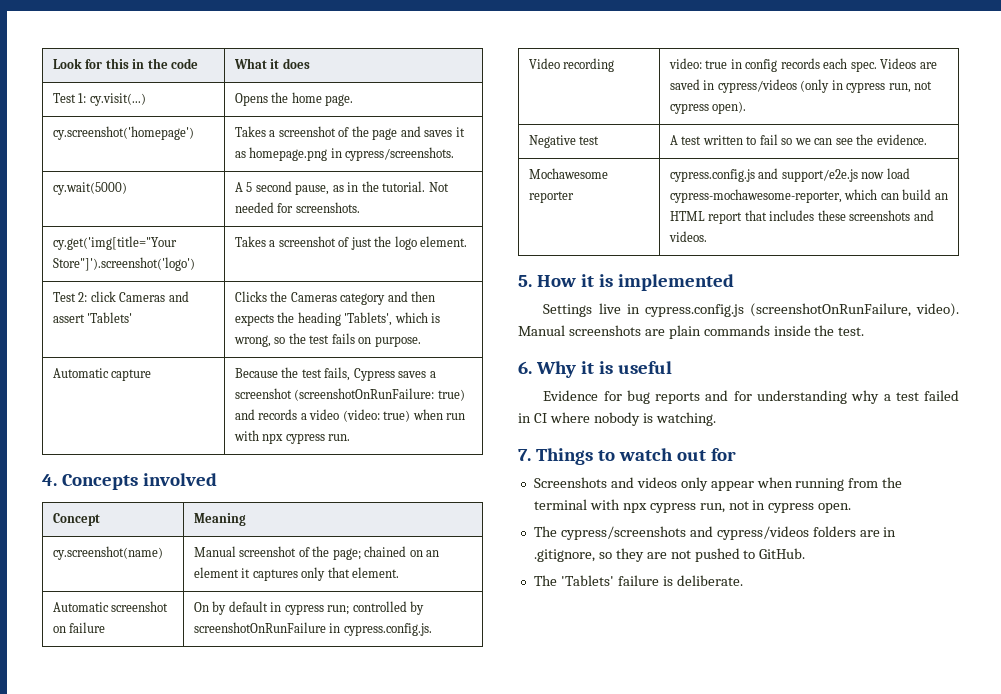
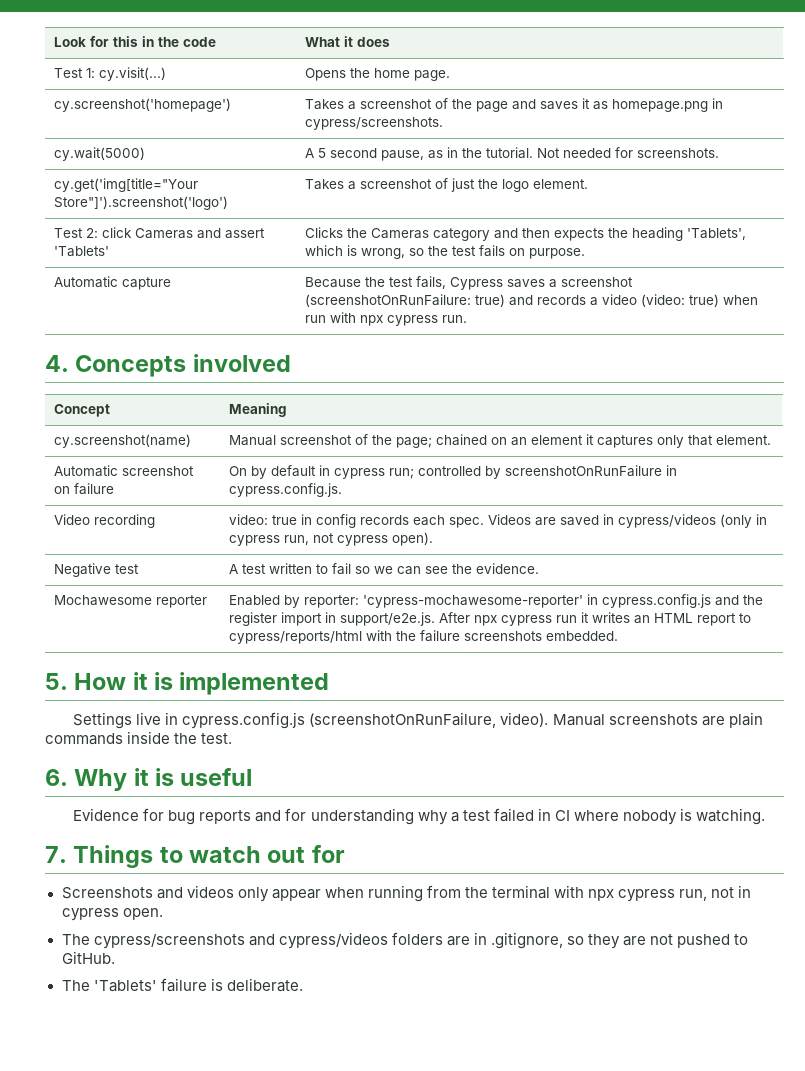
[669,168,910,182] [669,189,948,203] [669,210,934,224] [668,231,707,242] cypress.config.js and support/e2e.js now load cypress-mochawesome-reporter, which can build an HTML report that includes these screenshots and videos. -> [229,594,764,608] [229,612,752,626] [229,630,619,644] Enabled by reporter: 'cypress-mochawesome-reporter' in cypress.config.js and the register import in support/e2e.js. After npx cypress run it writes an HTML report to cypress/reports/html with the failure screenshots embedded.

